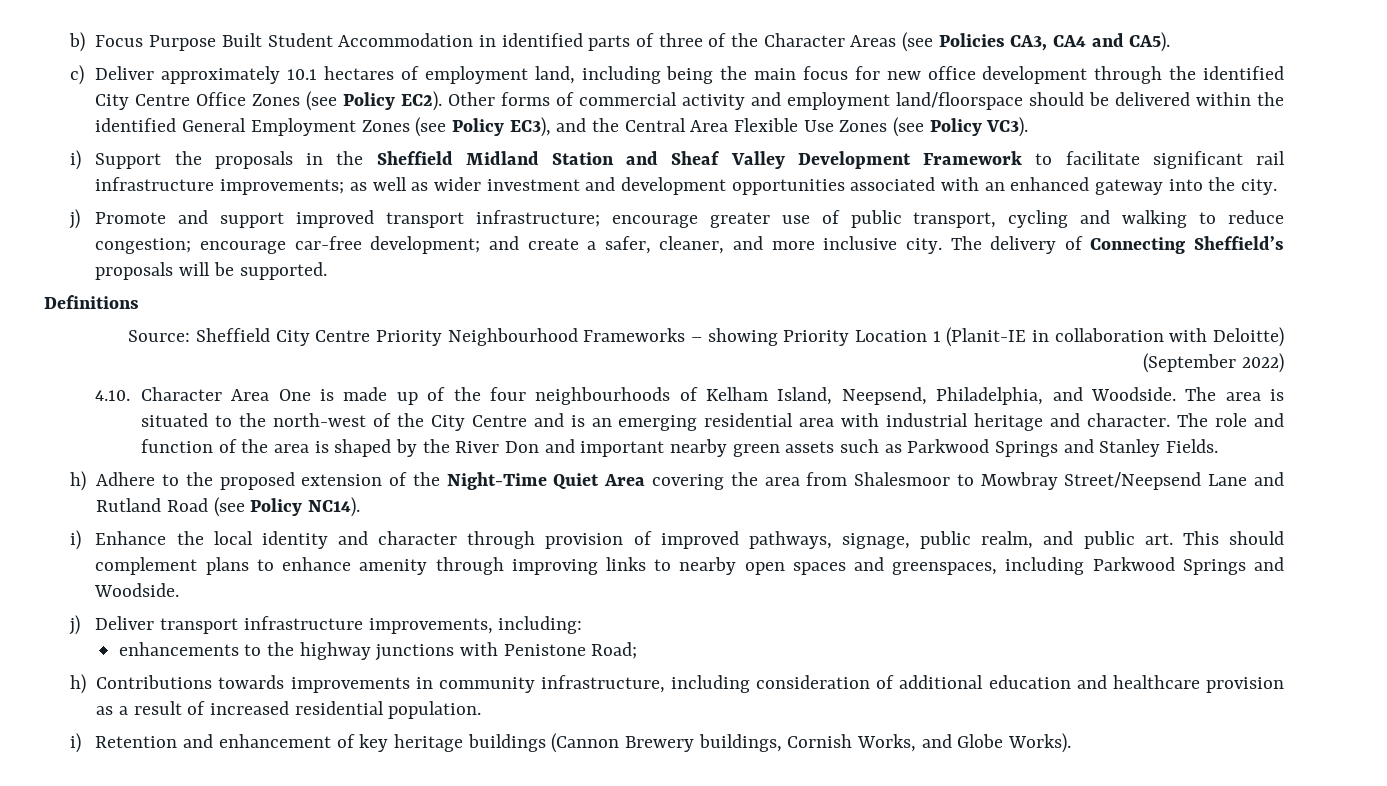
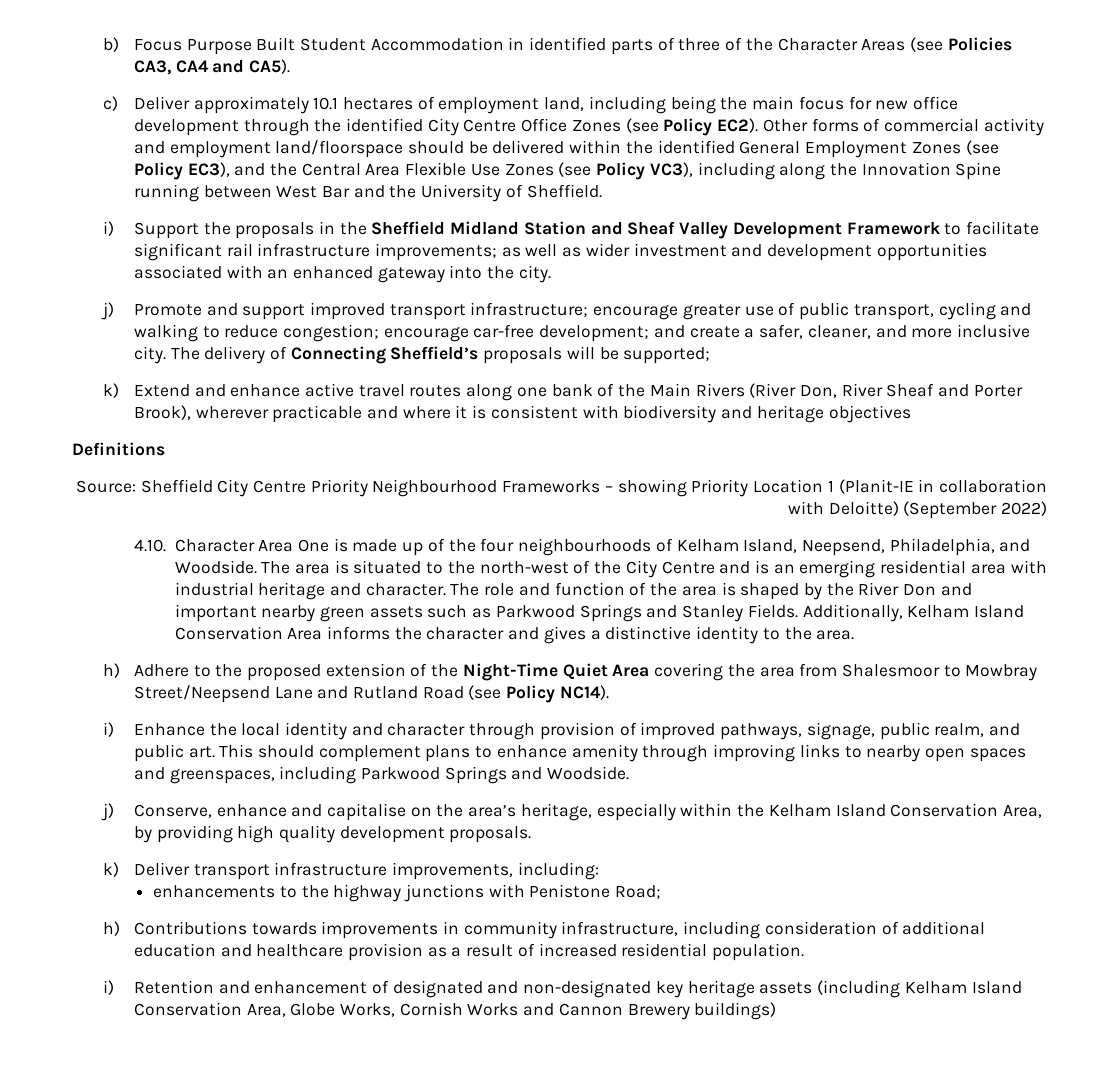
[986,117,1029,137] VC3). -> [649,162,1002,180] [133,184,602,202] VC3), including along the Innovation Spine running between West Bar and the University of Sheffield.
[239,262,327,280] supported. -> [623,347,711,364] [102,383,1023,401] [133,405,911,423] supported; // k) Extend and enhance active travel routes along one bank of the Main Rivers (River Don, River Sheaf and Porter Brook), wherever practicable and where it is consistent with biodiversity and heritage objectives
(1219, 446) none -> [802,604,1024,622] [174,626,855,644] Additionally, Kelham Island Conservation Area informs the character and gives a distinctive identity to the area.
(80, 625) none -> [133,803,1042,821] [133,825,532,843] [102,862,119,877] Conserve, enhance and capitalise on the area’s heritage, especially within the Kelham Island Conservation Area, by providing high quality development proposals. // k)
[359,733,1071,753] key heritage buildings (Cannon Brewery buildings, Cornish Works, and Globe Works). -> [392,980,1022,998] [133,1002,777,1020] designated and non-designated key heritage assets (including Kelham Island Conservation Area, Globe Works, Cornish Works and Cannon Brewery buildings)

